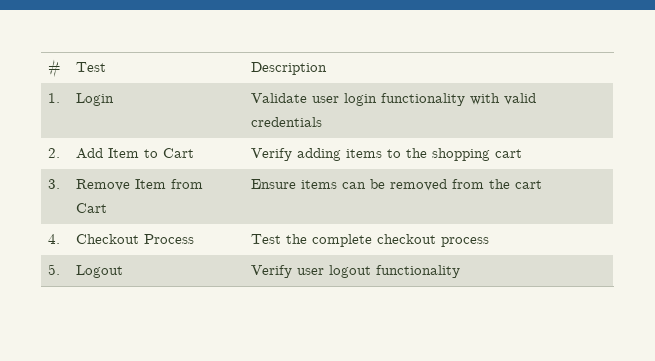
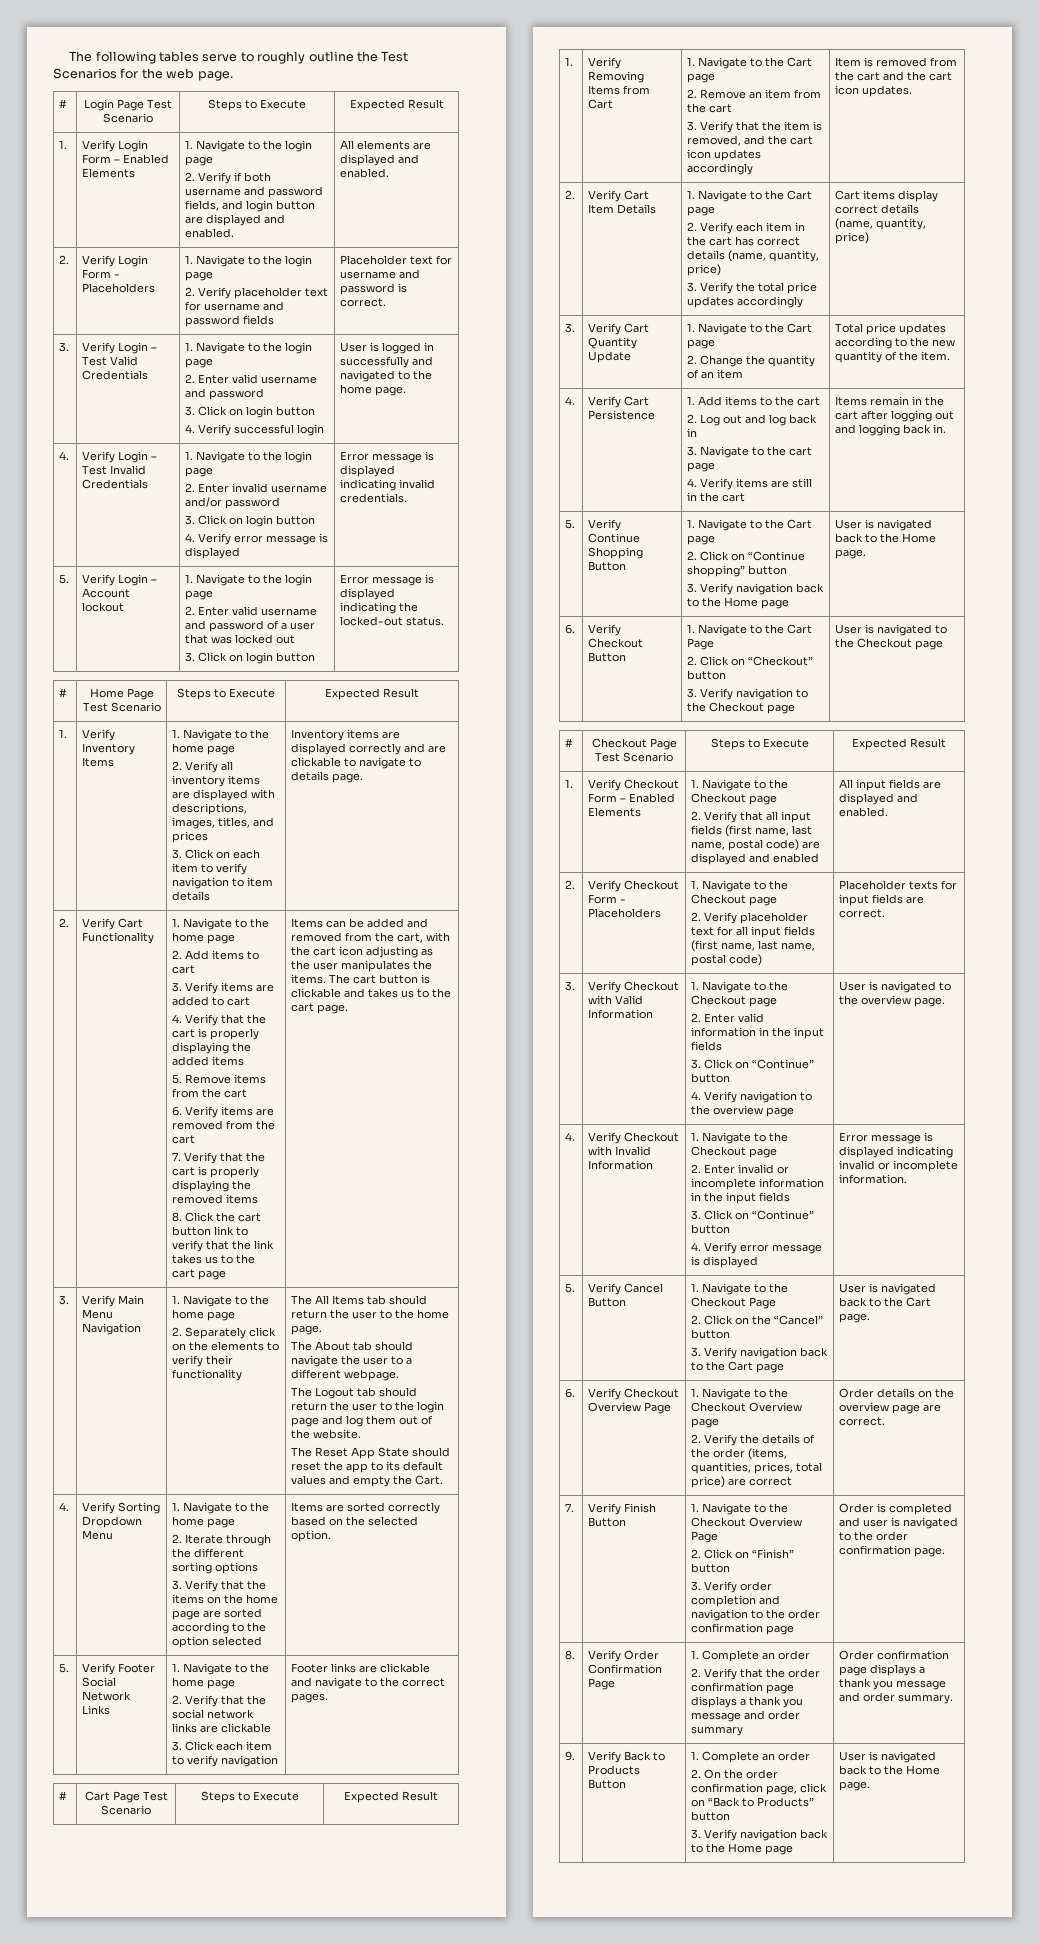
[48,59,62,78] [76,62,107,72] [251,62,328,75] [48,93,61,103] [76,93,115,106] [251,93,537,106] [251,117,323,127] [48,148,61,158] [76,148,195,159] [251,148,523,161] [48,179,61,189] [76,179,204,191] [76,203,108,213] [251,179,543,191] [48,234,61,244] [76,234,195,244] [251,234,490,247] [48,264,61,275] [76,265,124,278] [251,265,461,278] # | Test | Description // 1. | Login | Validate user login functionality with valid credentials // 2. | Add Item to Cart | Verify adding items to the shopping cart // 3. | Remove Item from Cart | Ensure items can be removed from the cart // 4. | Checkout Process | Test the complete checkout process // 5. | Logout | Verify user logout functionality -> [69,51,409,64] [53,68,233,81] [59,99,68,108] [84,99,172,111] [103,113,153,123] [208,99,306,111] [349,99,444,111] [59,140,68,149] [82,140,149,152] [82,154,170,164] [82,168,136,178] [185,140,313,152] [185,156,214,166] [185,172,272,184] [185,186,324,198] [185,200,316,212] [185,214,286,226] [185,228,235,238] [340,140,432,150] [340,154,420,166] [340,168,390,178] [59,255,70,264] [82,255,149,267] [82,269,121,279] [82,283,156,293] [185,255,313,267] [185,271,214,281] [185,287,329,299] [185,301,285,311] [185,315,275,327] [340,255,453,265] [340,269,421,279] [340,283,408,295] [340,298,387,307] [59,342,70,352] [82,342,158,354] [82,356,139,366] [82,370,149,380] [185,342,313,354] [185,358,214,368] [185,374,318,384] [185,388,265,400] [185,406,316,418] [185,424,325,436] [340,342,435,354] [340,356,434,368] [340,370,433,382] [340,384,407,396] [59,451,70,460] [82,451,158,463] [82,465,147,475] [82,479,149,489] [185,451,313,463] [185,467,214,477] [185,483,328,493] [185,497,281,509] [185,515,316,527] [185,533,329,545] [185,547,241,559] [340,451,435,463] [340,465,396,477] [340,479,436,491] [340,493,408,503] [59,574,70,584] [82,574,158,586] [82,588,131,598] [82,602,125,612] [185,574,313,586] [185,590,214,600] [185,606,318,616] [185,620,316,632] [185,634,296,644] [185,652,316,664] [340,574,435,586] [340,588,396,600] [340,602,419,614] [340,616,445,626] [59,688,68,697] [89,688,154,700] [82,702,161,712] [177,688,275,700] [324,688,419,700] [59,729,68,738] [82,729,116,741] [82,743,136,755] [82,757,115,767] [172,729,270,741] [172,743,236,755] [172,761,234,773] [172,775,261,787] [172,789,276,801] [172,803,248,815] [172,817,275,829] [172,831,209,843] [172,849,261,859] [172,863,248,875] [172,877,274,889] [172,891,211,901] [291,729,401,741] [291,743,447,755] [291,757,422,769] [291,771,364,783] [59,918,70,927] [82,918,144,930] [82,932,155,944] [172,918,270,930] [172,932,236,944] [172,950,260,960] [172,965,196,974] [172,982,275,994] [172,996,251,1006] [172,1014,267,1026] [172,1028,260,1040] [172,1042,252,1054] [172,1056,245,1066] [172,1074,267,1084] [172,1088,248,1098] [172,1106,275,1118] [172,1120,276,1130] [172,1135,196,1144] [172,1152,266,1164] [172,1166,260,1178] [172,1180,252,1192] [172,1194,259,1204] [172,1212,262,1222] [172,1226,249,1236] [172,1240,275,1252] [172,1254,256,1264] [172,1269,227,1280] [291,918,429,928] [291,932,451,943] [291,946,434,958] [291,960,433,972] [291,974,431,984] [291,988,452,998] [291,1003,349,1014] [59,1295,70,1305] [82,1295,145,1307] [82,1309,114,1319] [82,1323,142,1335] [172,1295,270,1307] [172,1309,236,1321] [172,1327,277,1339] [172,1341,280,1351] [172,1355,234,1367] [172,1369,243,1381] [291,1295,428,1305] [291,1309,450,1319] [291,1325,323,1335] [291,1341,414,1351] [291,1355,413,1367] [291,1369,400,1381] [291,1387,418,1399] [291,1401,445,1413] [291,1415,434,1427] [291,1429,362,1439] [291,1447,451,1459] [291,1461,444,1473] [291,1475,444,1487] [59,1502,70,1511] [82,1502,161,1514] [82,1516,143,1528] [82,1530,114,1540] [172,1502,270,1514] [172,1516,236,1528] [172,1534,272,1546] [172,1548,245,1558] [172,1562,259,1574] [172,1580,267,1592] [172,1594,279,1604] [172,1608,263,1620] [172,1622,267,1634] [172,1636,263,1648] [291,1502,441,1514] [291,1516,419,1526] [291,1530,332,1542] [59,1663,70,1673] [82,1663,156,1675] [82,1677,117,1687] [82,1691,132,1701] [82,1705,111,1715] [172,1663,270,1675] [172,1677,236,1689] [172,1695,267,1707] [172,1709,255,1719] [172,1723,272,1733] [172,1741,273,1751] [172,1755,279,1767] [291,1663,431,1673] [291,1677,446,1689] [291,1693,329,1703] [59,1791,68,1800] [84,1791,168,1803] [101,1805,151,1815] [200,1791,299,1803] [344,1791,438,1803] [565,57,574,66] [588,57,622,69] [588,71,645,83] [588,85,651,95] [588,99,614,109] [687,57,813,69] [687,73,716,83] [687,89,822,99] [687,103,733,113] [687,121,823,133] [687,135,814,146] [687,149,762,161] [687,163,754,175] [835,57,958,67] [835,71,953,81] [835,85,913,97] [565,190,576,199] [588,190,650,202] [588,204,657,214] [687,190,813,202] [687,206,716,216] [687,222,806,234] [687,236,801,246] [687,250,820,262] [687,264,722,276] [687,282,818,294] [687,296,804,308] [835,190,939,202] [835,204,920,214] [835,218,927,230] [835,232,870,244] [565,323,576,333] [588,323,650,335] [588,337,638,349] [588,351,632,363] [687,323,813,335] [687,339,716,349] [687,355,816,367] [687,369,744,379] [835,323,947,335] [835,337,956,349] [835,351,951,363] [565,396,576,405] [588,396,650,408] [588,410,656,420] [687,396,821,406] [687,414,818,426] [687,428,698,437] [687,446,813,458] [687,462,716,472] [687,478,813,490] [687,492,746,502] [835,396,945,406] [835,410,955,422] [835,424,947,436] [565,519,576,529] [588,519,622,531] [588,533,641,543] [588,547,644,559] [588,561,627,571] [687,519,813,531] [687,535,716,545] [687,551,806,561] [687,565,788,577] [687,583,825,595] [687,597,790,609] [835,519,933,531] [835,533,937,543] [835,549,867,559] [565,624,576,634] [588,624,622,636] [588,638,644,648] [588,652,627,662] [687,624,813,636] [687,638,715,650] [687,656,814,666] [687,670,727,680] [687,688,809,700] [687,702,796,714] [835,624,948,636] [835,638,944,650] [565,738,574,747] [591,738,677,750] [595,752,673,762] [710,738,809,750] [852,738,946,750] [565,779,574,788] [588,779,680,791] [588,793,676,803] [588,807,642,817] [691,779,789,791] [691,793,778,805] [691,811,812,823] [691,825,813,837] [691,839,821,851] [691,853,820,865] [839,779,942,791] [839,793,919,805] [839,807,889,817] [565,880,576,889] [588,880,680,892] [588,894,627,904] [588,908,662,918] [691,880,789,892] [691,894,778,906] [691,912,809,924] [691,926,816,938] [691,940,816,952] [691,954,763,966] [839,880,958,890] [839,894,925,906] [839,909,886,918] [565,981,576,991] [588,981,680,993] [588,995,644,1005] [588,1009,654,1019] [691,981,789,993] [691,995,778,1007] [691,1013,765,1023] [691,1027,825,1039] [691,1041,723,1051] [691,1059,815,1069] [691,1073,731,1083] [691,1091,813,1103] [691,1105,795,1117] [839,981,952,993] [839,995,946,1007] [565,1132,576,1141] [588,1132,680,1144] [588,1146,652,1156] [588,1160,654,1170] [691,1132,789,1144] [691,1146,778,1158] [691,1164,790,1174] [691,1178,825,1190] [691,1192,791,1204] [691,1210,815,1220] [691,1224,731,1234] [691,1242,823,1254] [691,1256,759,1268] [839,1132,934,1144] [839,1146,954,1158] [839,1160,959,1172] [839,1174,908,1184] [565,1283,576,1293] [588,1283,664,1295] [588,1297,627,1307] [691,1283,789,1295] [691,1297,777,1309] [691,1315,824,1325] [691,1329,731,1339] [691,1347,829,1359] [691,1361,785,1373] [839,1283,937,1295] [839,1297,932,1307] [839,1313,871,1323] [565,1388,576,1398] [588,1388,680,1400] [588,1402,672,1414] [691,1388,789,1400] [691,1402,803,1412] [691,1418,720,1428] [691,1434,816,1446] [691,1448,788,1460] [691,1462,823,1474] [691,1476,793,1488] [839,1388,955,1398] [839,1402,942,1414] [839,1417,886,1426] [565,1503,575,1512] [588,1503,657,1515] [588,1517,627,1527] [691,1503,789,1515] [691,1517,803,1527] [691,1531,719,1543] [691,1549,795,1559] [691,1563,731,1573] [691,1581,773,1593] [691,1595,781,1607] [691,1609,821,1621] [691,1623,795,1635] [839,1503,953,1515] [839,1517,959,1529] [839,1531,909,1541] [839,1545,946,1557] [565,1650,576,1660] [588,1650,660,1662] [588,1664,663,1674] [588,1678,616,1690] [691,1650,811,1662] [691,1668,821,1680] [691,1682,795,1694] [691,1696,804,1708] [691,1710,801,1722] [691,1726,744,1736] [839,1650,950,1660] [839,1664,926,1676] [839,1678,947,1690] [839,1692,954,1704] [565,1751,576,1761] [588,1751,666,1763] [588,1765,641,1775] [588,1779,627,1789] [691,1751,811,1763] [691,1769,779,1779] [691,1783,828,1795] [691,1797,815,1807] [691,1811,731,1821] [691,1829,829,1841] [691,1843,794,1855] [839,1751,937,1763] [839,1765,941,1775] [839,1781,871,1791] The following tables serve to roughly outline the Test Scenarios for the web page. // # | Login Page Test Scenario | Steps to Execute | Expected Result // 1. | Verify Login Form – Enabled Elements | 1. Navigate to the login page // 2. Verify if both username and password fields, and login button are displayed and enabled. | All elements are displayed and enabled. // 2. | Verify Login Form - Placeholders | 1. Navigate to the login page // 2. Verify placeholder text for username and password fields | Placeholder text for username and password is correct. // 3. | Verify Login – Test Valid Credentials | 1. Navigate to the login page // 2. Enter valid username and password // 3. Click on login button // 4. Verify successful login | User is logged in successfully and navigated to the home page. // 4. | Verify Login – Test Invalid Credentials | 1. Navigate to the login page // 2. Enter invalid username and/or password // 3. Click on login button // 4. Verify error message is displayed | Error message is displayed indicating invalid credentials. // 5. | Verify Login – Account lockout | 1. Navigate to the login page // 2. Enter valid username and password of a user that was locked out // 3. Click on login button | Error message is displayed indicating the locked-out status. // # | Home Page Test Scenario | Steps to Execute | Expected Result // 1. | Verify Inventory Items | 1. Navigate to the home page // 2. Verify all inventory items are displayed with descriptions, images, titles, and prices // 3. Click on each item to verify navigation to item details | Inventory items are displayed correctly and are clickable to navigate to details page. // 2. | Verify Cart Functionality | 1. Navigate to the home page // 2. Add items to cart // 3. Verify items are added to cart // 4. Verify that the cart is properly displaying the added items // 5. Remove items from the cart // 6. Verify items are removed from the cart // 7. Verify that the cart is properly displaying the removed items // 8. Click the cart button link to verify that the link takes us to the cart page | Items can be added and removed from the cart, with the cart icon adjusting as the user manipulates the items. The cart button is clickable and takes us to the cart page. // 3. | Verify Main Menu Navigation | 1. Navigate to the home page // 2. Separately click on the elements to verify their functionality | The All Items tab should return the user to the home page. // The About tab should navigate the user to a different webpage. // The Logout tab should return the user to the login page and log them out of the website. // The Reset App State should reset the app to its default values and empty the Cart. // 4. | Verify Sorting Dropdown Menu | 1. Navigate to the home page // 2. Iterate through the different sorting options // 3. Verify that the items on the home page are sorted according to the option selected | Items are sorted correctly based on the selected option. // 5. | Verify Footer Social Network Links | 1. Navigate to the home page // 2. Verify that the social network links are clickable // 3. Click each item to verify navigation | Footer links are clickable and navigate to the correct pages. // # | Cart Page Test Scenario | Steps to Execute | Expected Result // 1. | Verify Removing Items from Cart | 1. Navigate to the Cart page // 2. Remove an item from the cart // 3. Verify that the item is removed, and the cart icon updates accordingly | Item is removed from the cart and the cart icon updates. // 2. | Verify Cart Item Details | 1. Navigate to the Cart page // 2. Verify each item in the cart has correct details (name, quantity, price) // 3. Verify the total price updates accordingly | Cart items display correct details (name, quantity, price) // 3. | Verify Cart Quantity Update | 1. Navigate to the Cart page // 2. Change the quantity of an item | Total price updates according to the new quantity of the item. // 4. | Verify Cart Persistence | 1. Add items to the cart // 2. Log out and log back in // 3. Navigate to the cart page // 4. Verify items are still in the cart | Items remain in the cart after logging out and logging back in. // 5. | Verify Continue Shopping Button | 1. Navigate to the Cart page // 2. Click on “Continue shopping” button // 3. Verify navigation back to the Home page | User is navigated back to the Home page. // 6. | Verify Checkout Button | 1. Navigate to the Cart Page // 2. Click on “Checkout” button // 3. Verify navigation to the Checkout page | User is navigated to the Checkout page // # | Checkout Page Test Scenario | Steps to Execute | Expected Result // 1. | Verify Checkout Form – Enabled Elements | 1. Navigate to the Checkout page // 2. Verify that all input fields (first name, last name, postal code) are displayed and enabled | All input fields are displayed and enabled. // 2. | Verify Checkout Form - Placeholders | 1. Navigate to the Checkout page // 2. Verify placeholder text for all input fields (first name, last name, postal code) | Placeholder texts for input fields are correct. // 3. | Verify Checkout with Valid Information | 1. Navigate to the Checkout page // 2. Enter valid information in the input fields // 3. Click on “Continue” button // 4. Verify navigation to the overview page | User is navigated to the overview page. // 4. | Verify Checkout with Invalid Information | 1. Navigate to the Checkout page // 2. Enter invalid or incomplete information in the input fields // 3. Click on “Continue” button // 4. Verify error message is displayed | Error message is displayed indicating invalid or incomplete information. // 5. | Verify Cancel Button | 1. Navigate to the Checkout Page // 2. Click on the “Cancel” button // 3. Verify navigation back to the Cart page | User is navigated back to the Cart page. // 6. | Verify Checkout Overview Page | 1. Navigate to the Checkout Overview page // 2. Verify the details of the order (items, quantities, prices, total price) are correct | Order details on the overview page are correct. // 7. | Verify Finish Button | 1. Navigate to the Checkout Overview Page // 2. Click on “Finish” button // 3. Verify order completion and navigation to the order confirmation page | Order is completed and user is navigated to the order confirmation page. // 8. | Verify Order Confirmation Page | 1. Complete an order // 2. Verify that the order confirmation page displays a thank you message and order summary | Order confirmation page displays a thank you message and order summary. // 9. | Verify Back to Products Button | 1. Complete an order // 2. On the order confirmation page, click on “Back to Products” button // 3. Verify navigation back to the Home page | User is navigated back to the Home page.

